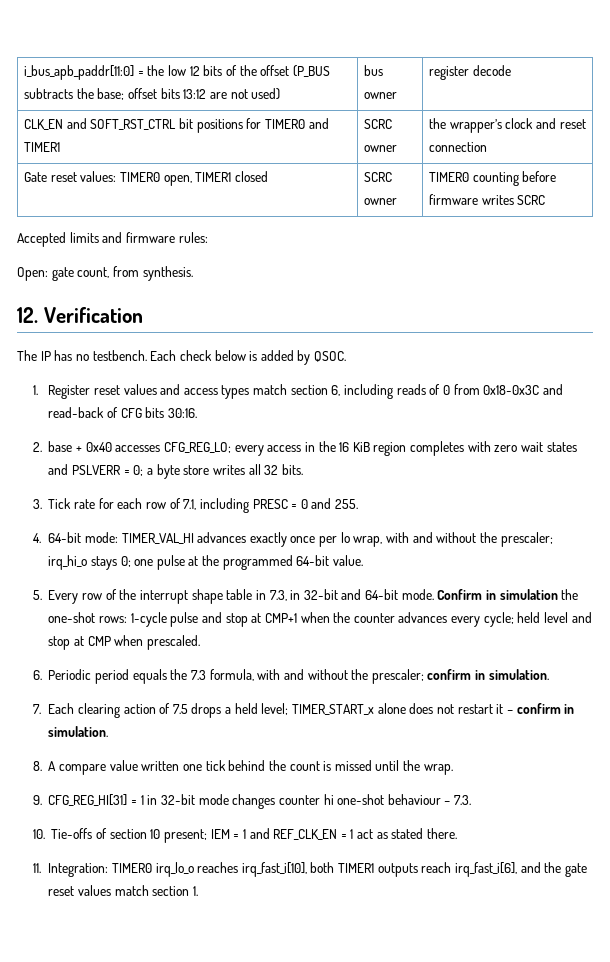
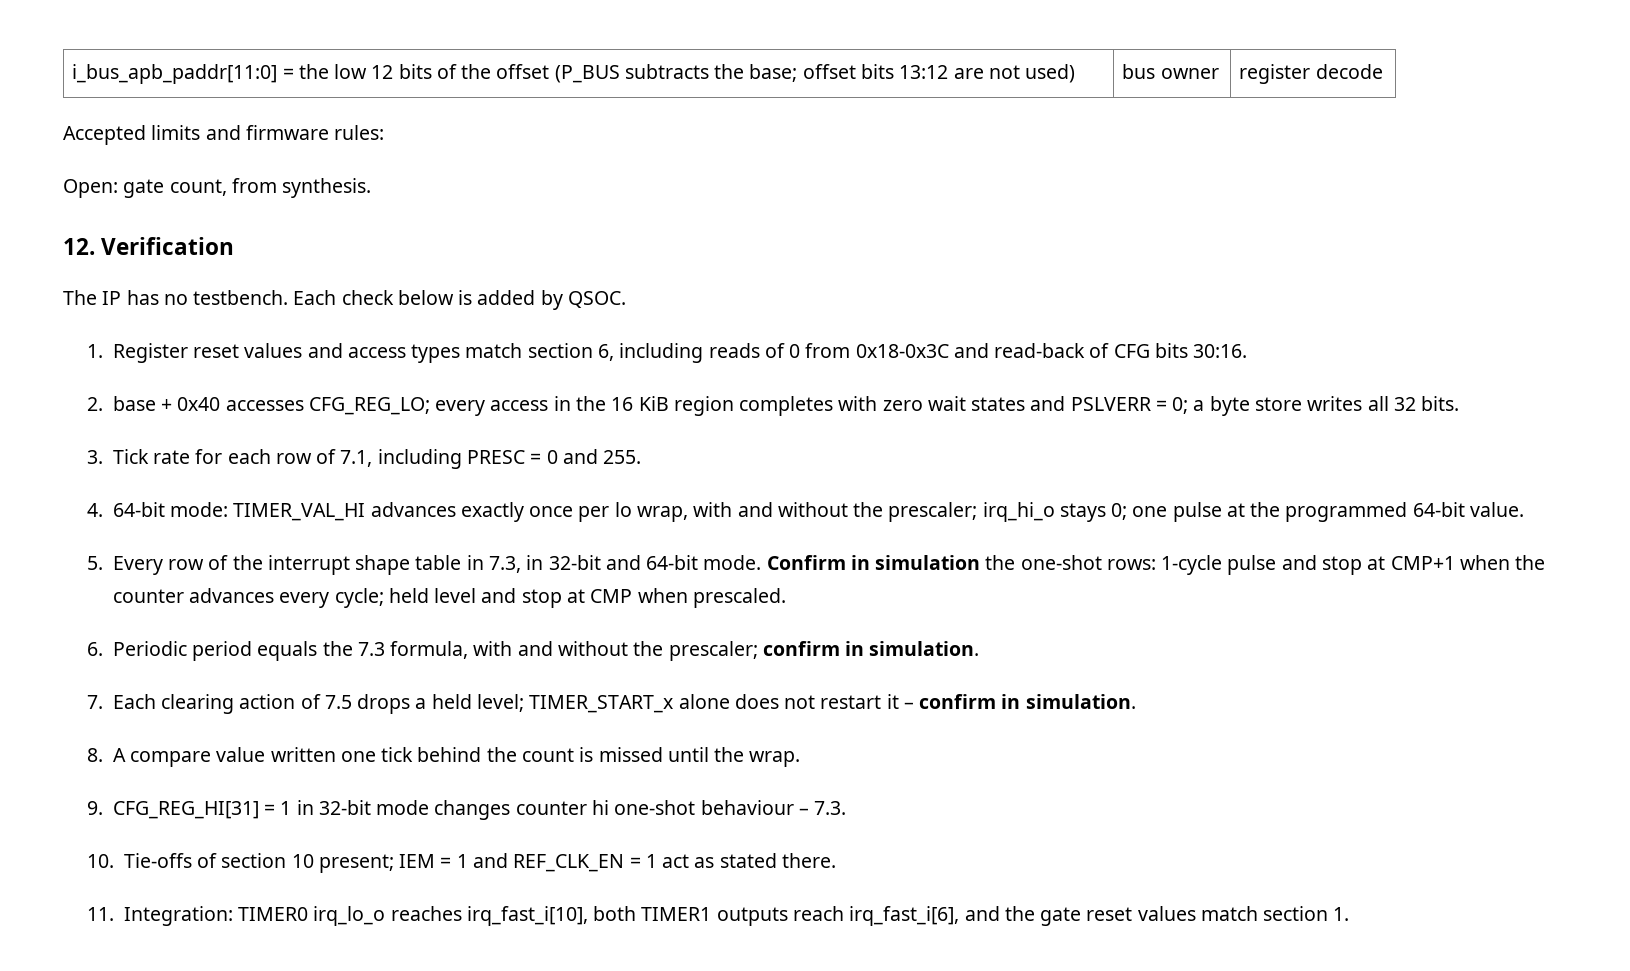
[24,118,329,133] [24,142,61,152] [364,119,393,129] [364,145,398,152] [429,118,586,133] [429,142,488,152] [24,171,269,186] [364,172,393,182] [364,198,398,205] [429,171,557,186] [429,194,546,205] // CLK_EN and SOFT_RST_CTRL bit positions for TIMER0 and TIMER1 | SCRC owner | the wrapper’s clock and reset connection // Gate reset values: TIMER0 open, TIMER1 closed | SCRC owner | TIMER0 counting before firmware writes SCRC -> (1383, 71) none

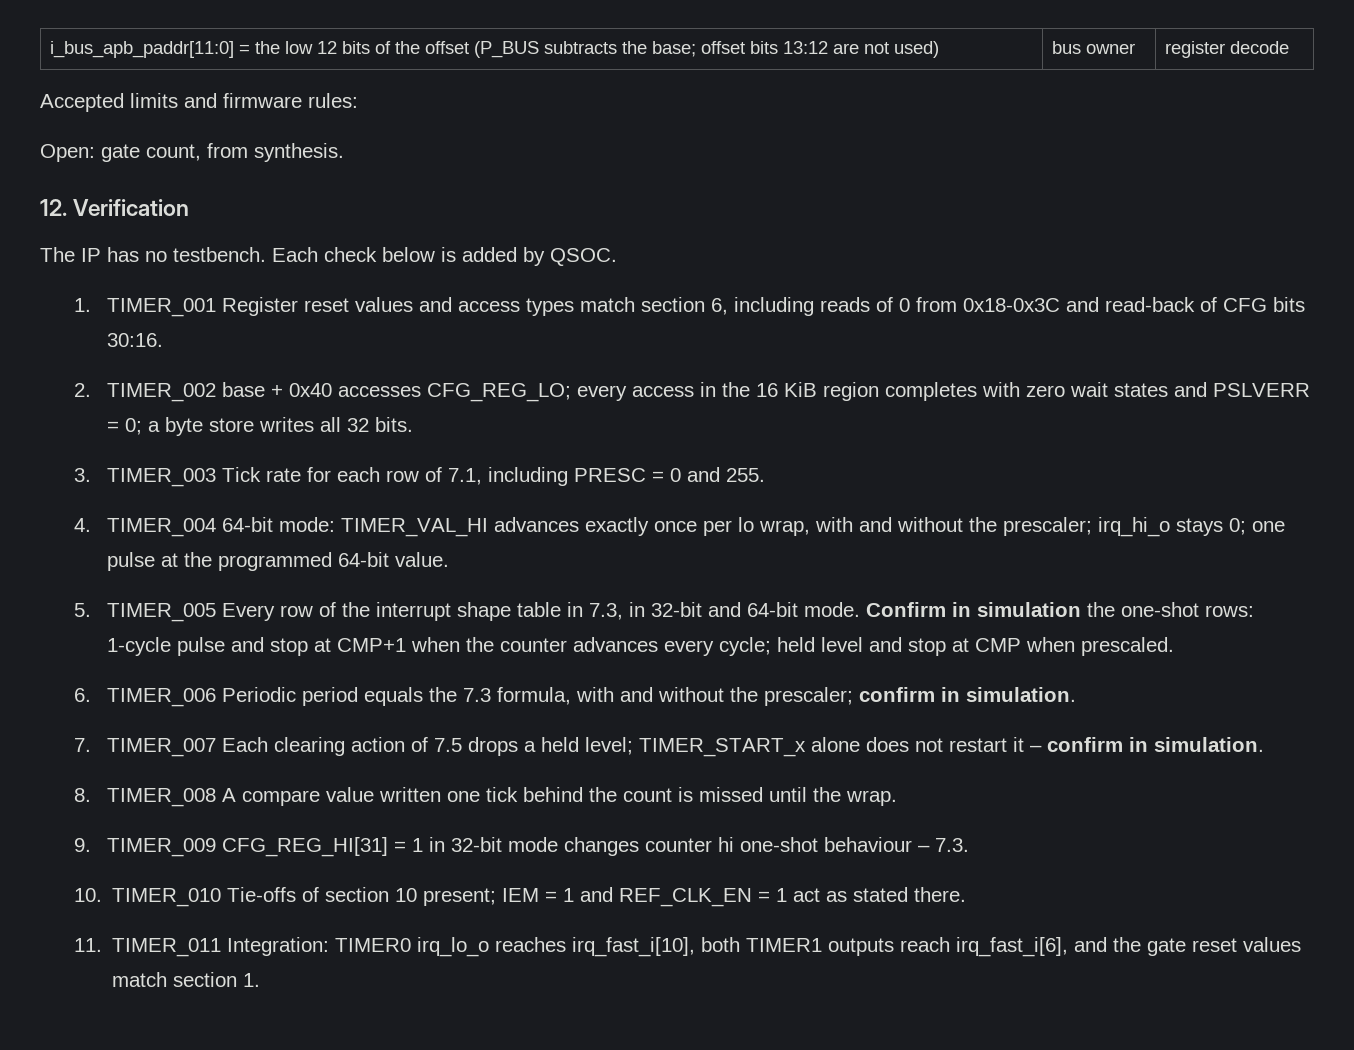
(104, 351) none -> [107,298,217,317] TIMER_001
(104, 404) none -> [107,383,217,402] TIMER_002
(104, 457) none -> [107,468,217,487] TIMER_003
(104, 510) none -> [107,518,217,537] TIMER_004
(104, 563) none -> [107,603,217,622] TIMER_005
(104, 649) none -> [107,688,217,707] TIMER_006
(104, 702) none -> [107,738,217,757] TIMER_007
(104, 755) none -> [107,788,217,807] TIMER_008
(104, 808) none -> [107,838,217,857] TIMER_009
(115, 861) none -> [111,888,221,907] TIMER_010
(115, 914) none -> [111,938,221,957] TIMER_011

